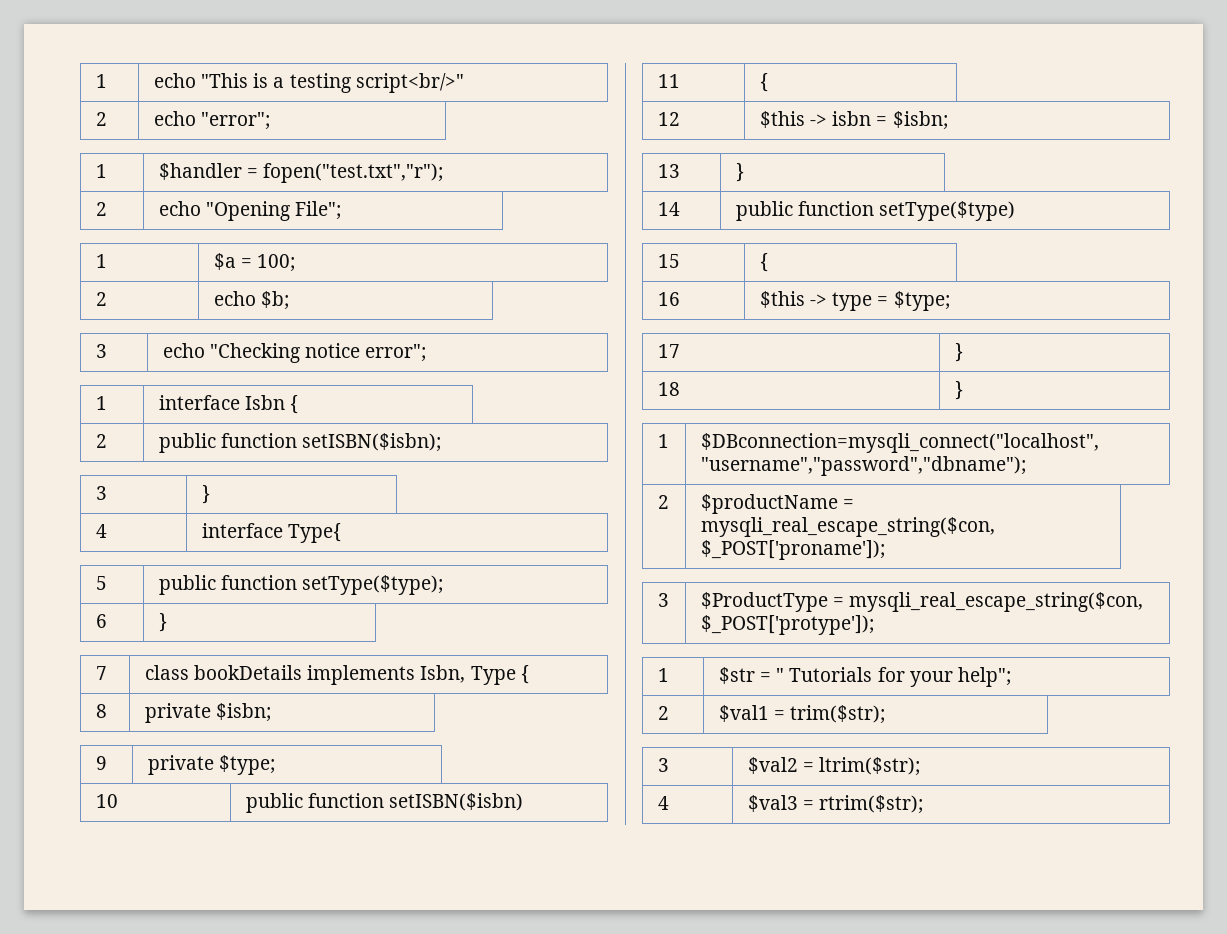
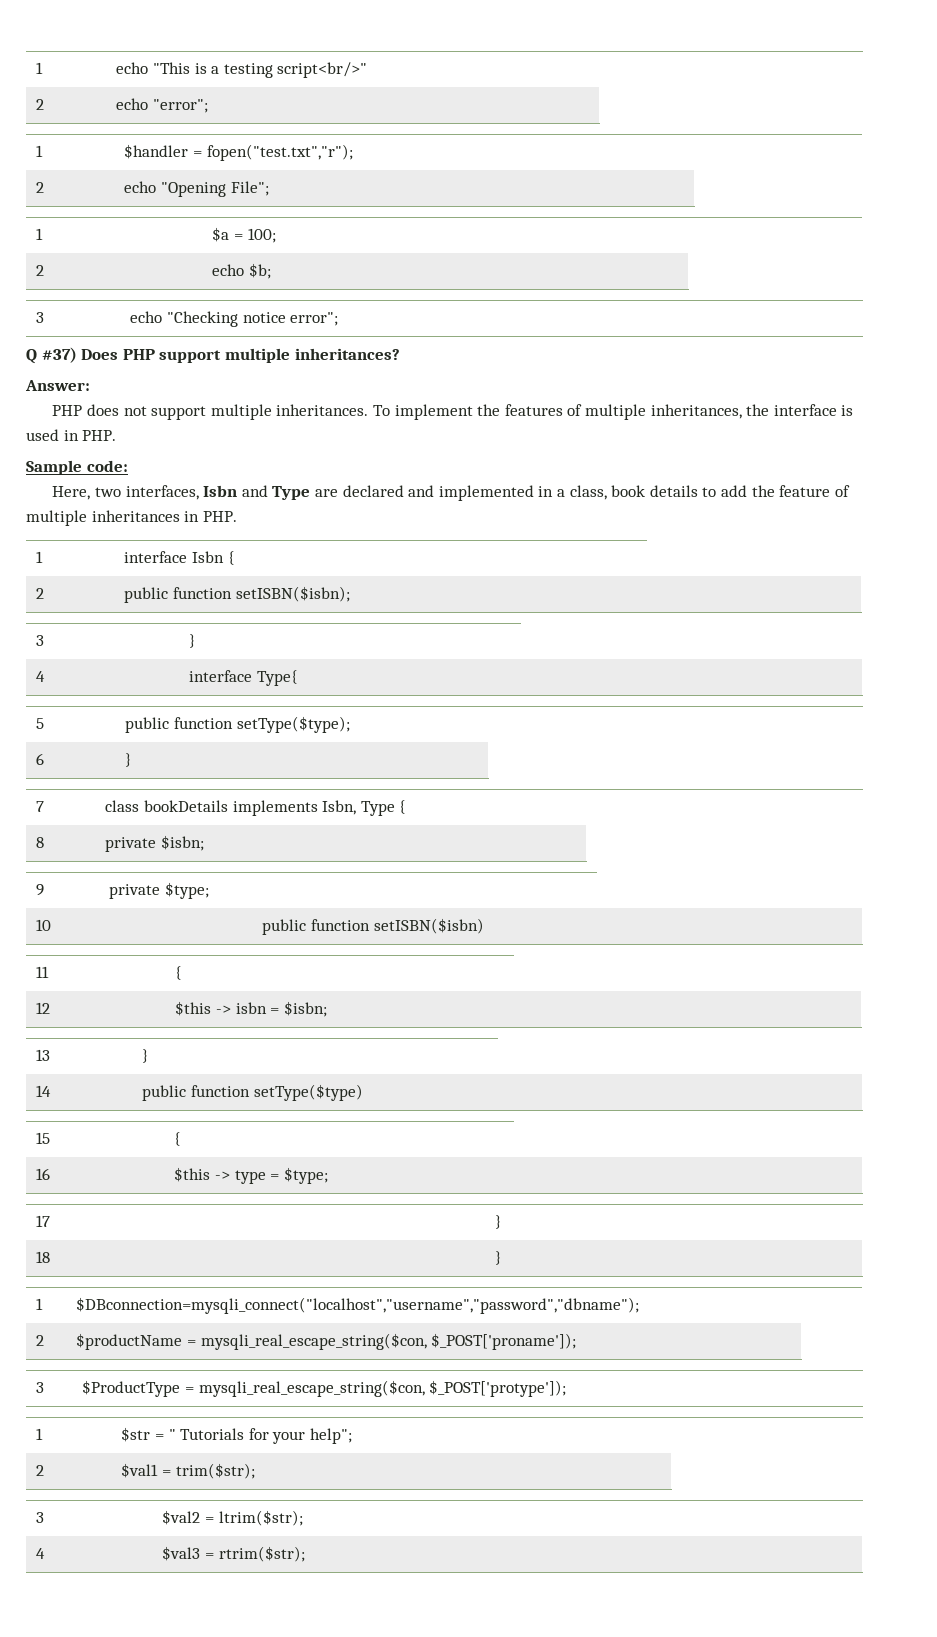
(427, 353) none -> [26,347,400,364] [25,380,90,391] [52,404,854,420] [26,429,117,441] [26,460,128,475] [52,485,850,501] [26,510,237,526] // Q #37) Does PHP support multiple inheritances? // Answer: // PHP does not support multiple inheritances. To implement the features of multiple inheritances, the interface is used in PHP. // Sample code: // Here, two interfaces, Isbn and Type are declared and implemented in a class, book details to add the feature of multiple inheritances in PHP.

